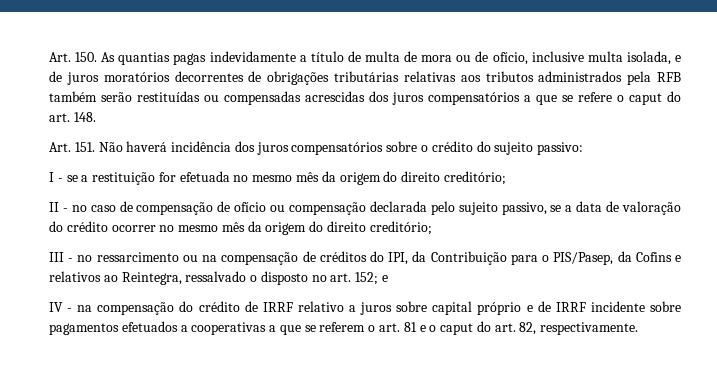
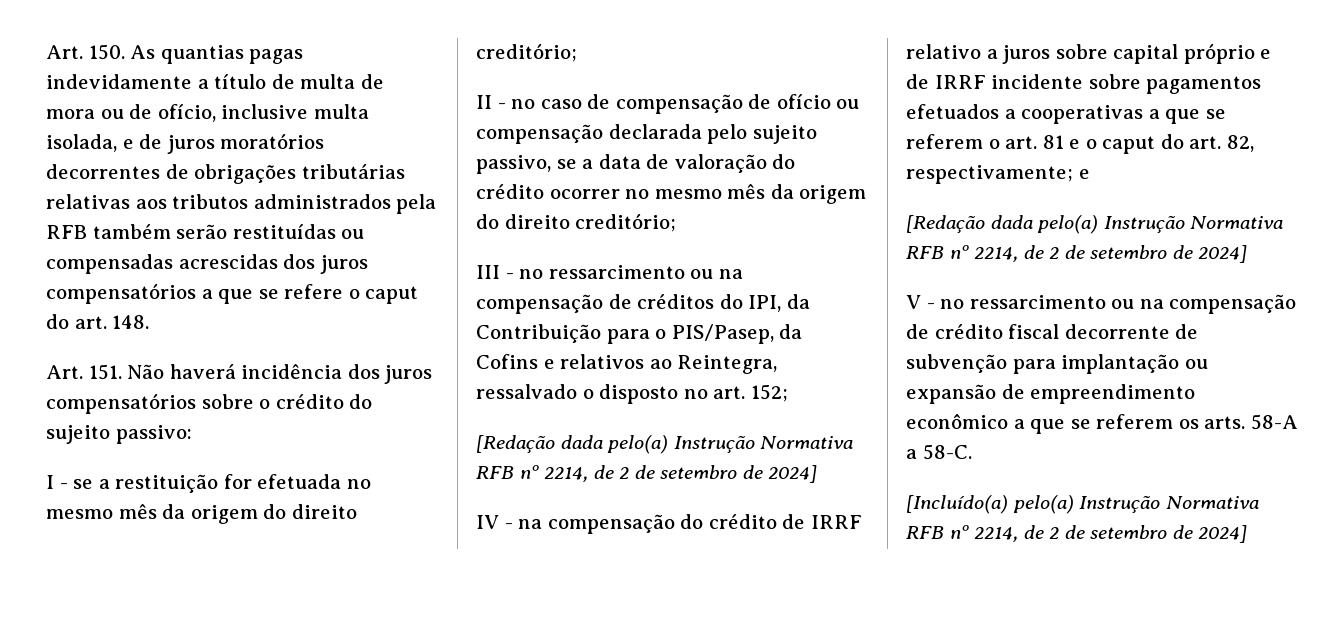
[382,275,389,282] e -> [476,435,854,454] [476,465,818,483] // [Redação dada pelo(a) Instrução Normativa RFB nº 2214, de 2 de setembro de 2024]
[540,322,639,335] respectivamente. -> [906,165,1090,184] [906,215,1284,234] [906,245,1248,263] [906,294,1297,314] [906,324,1199,339] [906,354,1208,374] [906,384,1196,404] [906,414,1298,434] [906,444,972,460] [906,495,1259,514] [906,525,1248,543] respectivamente; e // [Redação dada pelo(a) Instrução Normativa RFB nº 2214, de 2 de setembro de 2024] // V - no ressarcimento ou na compensação de crédito fiscal decorrente de subvenção para implantação ou expansão de empreendimento econômico a que se referem os arts. 58-A a 58-C. // [Incluído(a) pelo(a) Instrução Normativa RFB nº 2214, de 2 de setembro de 2024]

